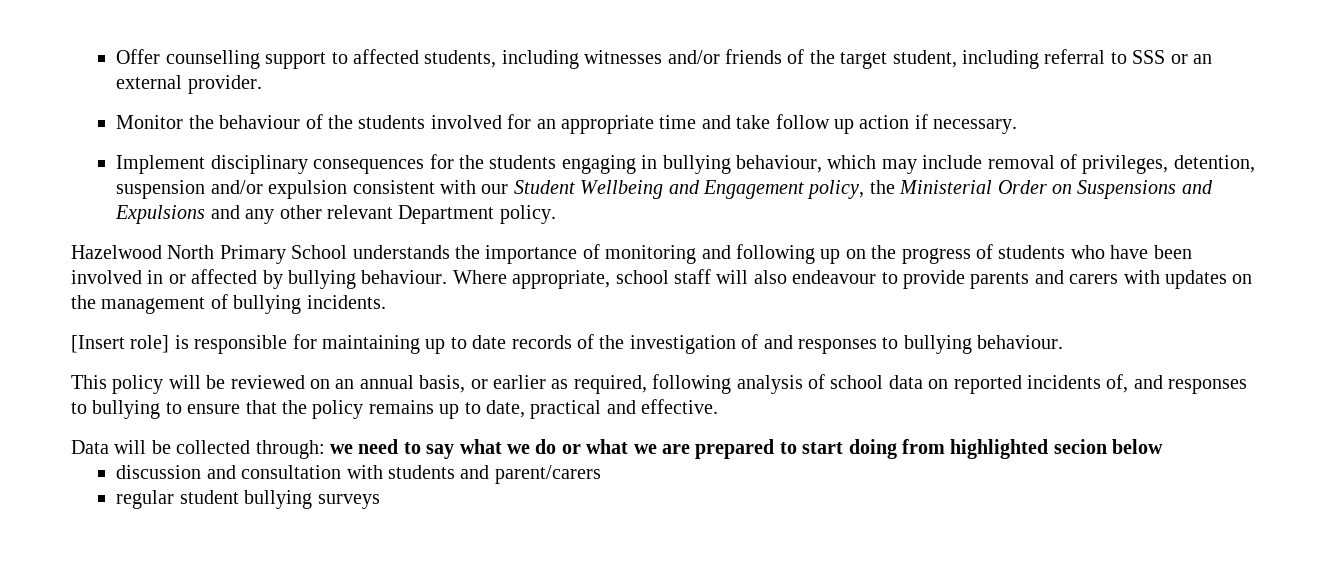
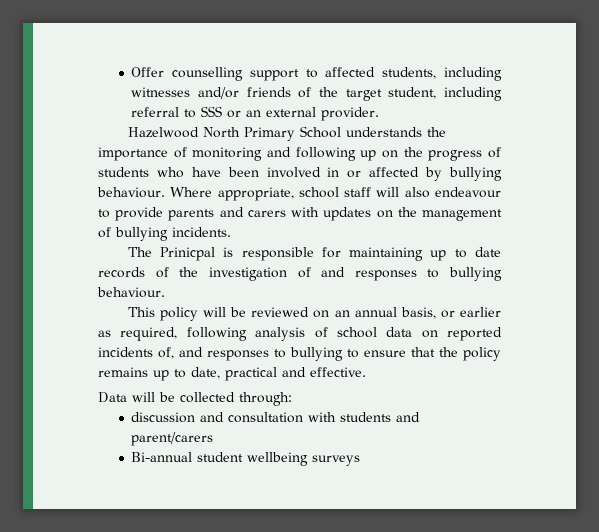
[116,114,1018,134] [116,154,1255,174] [116,180,1213,199] [115,205,556,224] // Monitor the behaviour of the students involved for an appropriate time and take follow up action if necessary. // Implement disciplinary consequences for the students engaging in bullying behaviour, which may include removal of privileges, detention, suspension and/or expulsion consistent with our Student Wellbeing and Engagement policy, the Ministerial Order on Suspensions and Expulsions and any other relevant Department policy. -> (380, 114) none
[71,335,170,353] [Insert role] -> [127,247,216,261] The Prinicpal
[330,439,1164,459] we need to say what we do or what we are prepared to start doing from highlighted secion below -> (292, 399) none
[116,490,313,509] regular student bullying -> [131,452,309,466] Bi-annual student wellbeing

